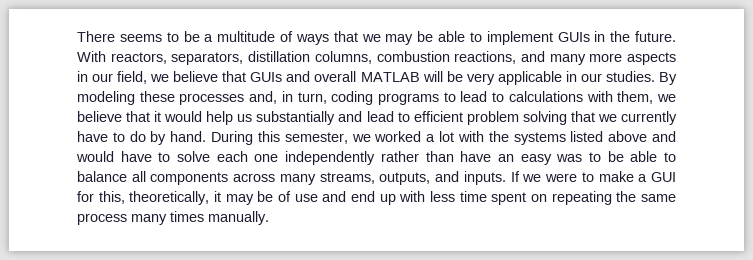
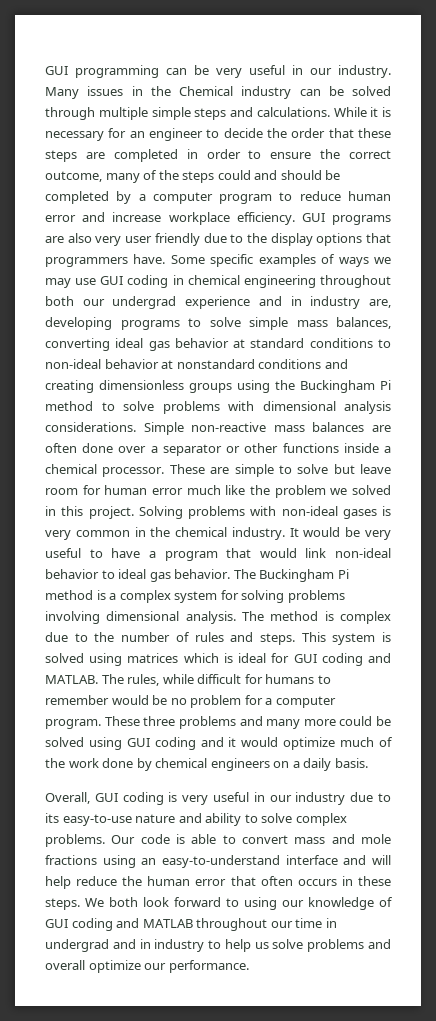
[77,31,276,42] There seems to be a multitude -> [45,65,391,78] [45,86,391,99] [45,107,391,120] [45,128,391,141] [45,149,391,162] [45,170,341,183] [45,191,391,204] [45,212,391,225] [45,233,391,246] [45,254,316,267] GUI programming can be very useful in our industry. Many issues in the Chemical industry can be solved through multiple simple steps and calculations. While it is necessary for an engineer to decide the order that these steps are completed in order to ensure the correct outcome, many of the steps could and should be completed by a computer program to reduce human error and increase workplace efficiency. GUI programs are also very user friendly due to the display options that programmers have. Some specific examples
[333,31,358,42] that -> (369, 262) none
[417,31,676,45] [77,51,676,65] [77,71,677,85] [77,91,676,105] [77,111,677,125] [77,131,676,145] [76,151,676,165] [77,171,677,185] [77,191,676,205] [77,211,269,225] be able to implement GUIs in the future. With reactors, separators, distillation columns, combustion reactions, and many more aspects in our field, we believe that GUIs and overall MATLAB will be very applicable in our studies. By modeling these processes and, in turn, coding programs to lead to calculations with them, we believe that it would help us substantially and lead to efficient problem solving that we currently have to do by hand. During this semester, we worked a lot with the systems listed above and would have to solve each one independently rather than have an easy was to be able to balance all components across many streams, outputs, and inputs. If we were to make a GUI for this, theoretically, it may be of use and end up with less time spent on repeating the same process many times manually. -> [75,275,391,288] [45,296,392,309] [45,317,391,330] [45,338,391,351] [45,359,348,369] [45,380,391,393] [45,401,391,414] [45,422,391,435] [45,443,392,456] [45,464,391,477] [45,485,391,498] [45,506,391,519] [45,527,391,540] [45,548,391,561] [45,569,349,582] [45,590,345,603] [45,611,391,624] [45,632,391,645] [45,653,392,666] [45,674,331,686] [45,695,336,708] [45,716,391,729] [45,737,393,750] [45,758,368,771] [45,792,392,805] [45,813,347,826] [45,834,391,847] [45,855,391,868] [45,876,391,889] [45,897,393,910] [45,918,337,931] [45,939,391,952] [45,960,249,973] use GUI coding in chemical engineering throughout both our undergrad experience and in industry are, developing programs to solve simple mass balances, converting ideal gas behavior at standard conditions to non-ideal behavior at nonstandard conditions and creating dimensionless groups using the Buckingham Pi method to solve problems with dimensional analysis considerations. Simple non-reactive mass balances are often done over a separator or other functions inside a chemical processor. These are simple to solve but leave room for human error much like the problem we solved in this project. Solving problems with non-ideal gases is very common in the chemical industry. It would be very useful to have a program that would link non-ideal behavior to ideal gas behavior. The Buckingham Pi method is a complex system for solving problems involving dimensional analysis. The method is complex due to the number of rules and steps. This system is solved using matrices which is ideal for GUI coding and MATLAB. The rules, while difficult for humans to remember would be no problem for a computer program. These three problems and many more could be solved using GUI coding and it would optimize much of the work done by chemical engineers on a daily basis. // Overall, GUI coding is very useful in our industry due to its easy-to-use nature and ability to solve complex problems. Our code is able to convert mass and mole fractions using an easy-to-understand interface and will help reduce the human error that often occurs in these steps. We both look forward to using our knowledge of GUI coding and MATLAB throughout our time in undergrad and in industry to help us solve problems and overall optimize our performance.

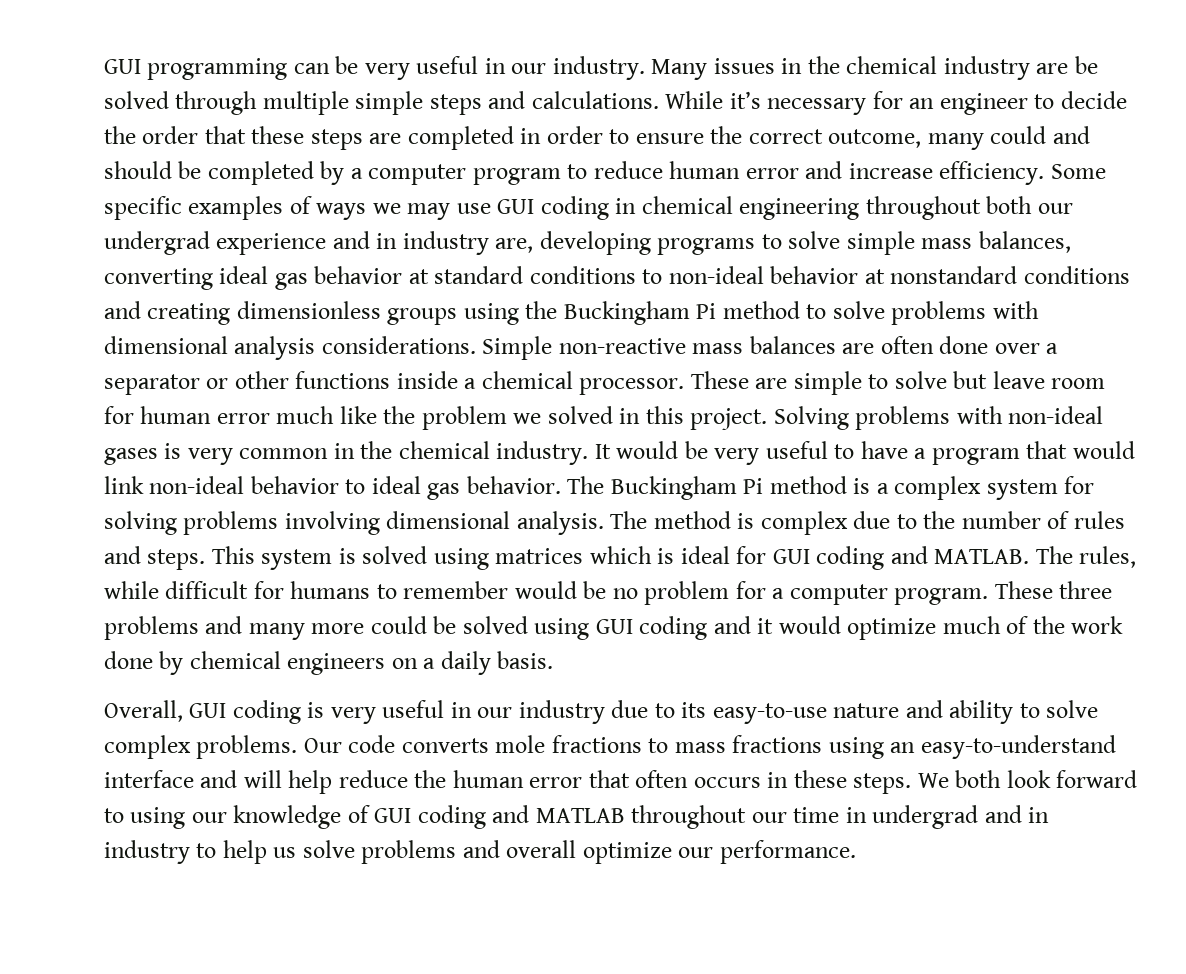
[179,86,321,99] Chemical industry can -> [846,56,1069,80] chemical industry are
[370,107,391,117] it is -> [729,91,761,109] it’s
[143,170,215,183] of the steps -> (984, 141) none
[168,212,391,225] [45,233,391,246] [45,254,166,267] workplace efficiency. GUI programs are also very user friendly due to the display options that programmers have. -> [939,161,1045,185] efficiency.
[176,834,391,844] is able to convert mass and mole -> [401,735,726,753] converts mole fractions to mass

